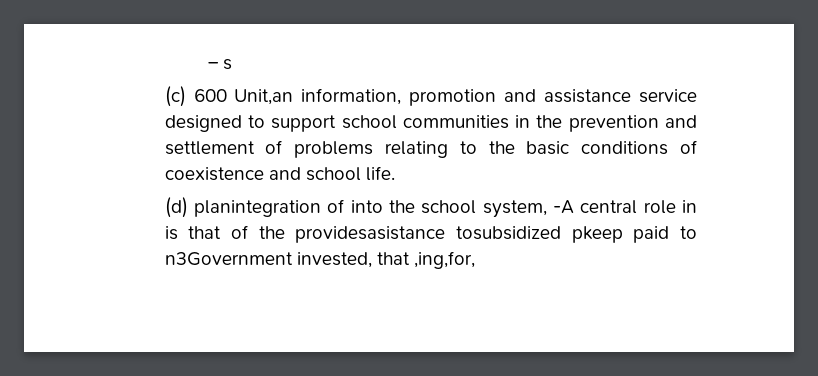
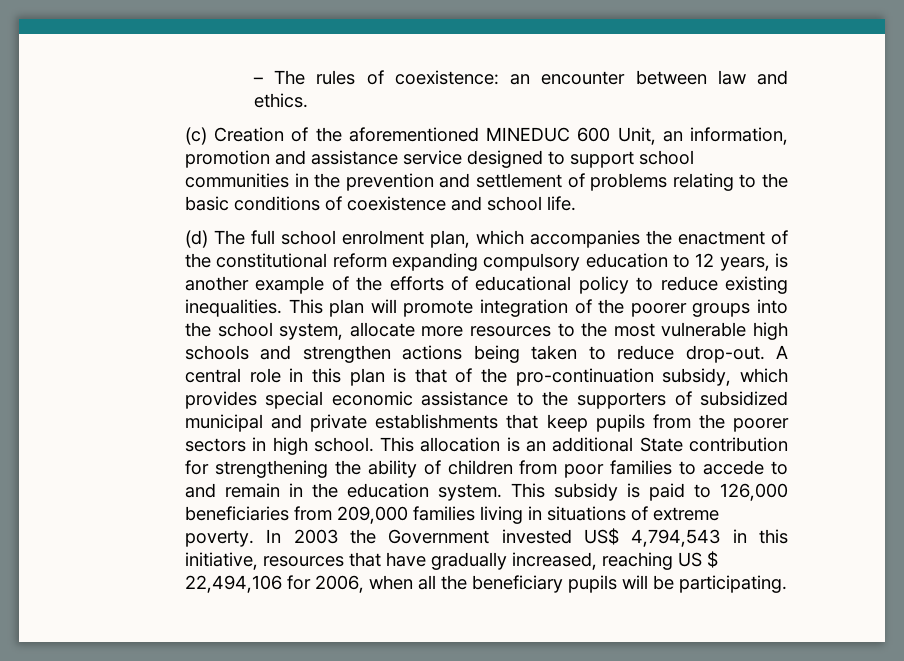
[223,59,233,70] [164,86,294,107] s // (c) 600 Unit,an -> [274,70,789,85] [253,93,308,108] [184,127,683,145] The rules of coexistence: an encounter between law and ethics. // (c) Creation of the aforementioned MINEDUC 600 Unit, an
[193,199,574,218] planintegration of into the school system, -A -> [213,230,788,248] [184,253,789,271] [184,276,788,294] [184,299,788,317] [184,322,788,340] [184,345,788,363] The full school enrolment plan, which accompanies the enactment of the constitutional reform expanding compulsory education to 12 years, is another example of the efforts of educational policy to reduce existing inequalities. This plan will promote integration of the poorer groups into the school system, allocate more resources to the most vulnerable high schools and strengthen actions being taken to reduce drop-out. A
(698, 206) none -> [311,368,385,386] this plan
[295,226,697,243] [164,251,476,269] providesasistance tosubsidized pkeep paid to n3Government invested, that ,ing,for, -> [515,368,788,386] [184,391,788,409] [184,414,789,432] [184,437,789,455] [184,460,788,478] [184,483,789,501] [184,506,719,524] [184,528,789,547] [184,551,718,570] [184,575,787,593] pro-continuation subsidy, which provides special economic assistance to the supporters of subsidized municipal and private establishments that keep pupils from the poorer sectors in high school. This allocation is an additional State contribution for strengthening the ability of children from poor families to accede to and remain in the education system. This subsidy is paid to 126,000 beneficiaries from 209,000 families living in situations of extreme poverty. In 2003 the Government invested US$ 4,794,543 in this initiative, resources that have gradually increased, reaching US $ 22,494,106 for 2006, when all the beneficiary pupils will be participating.

